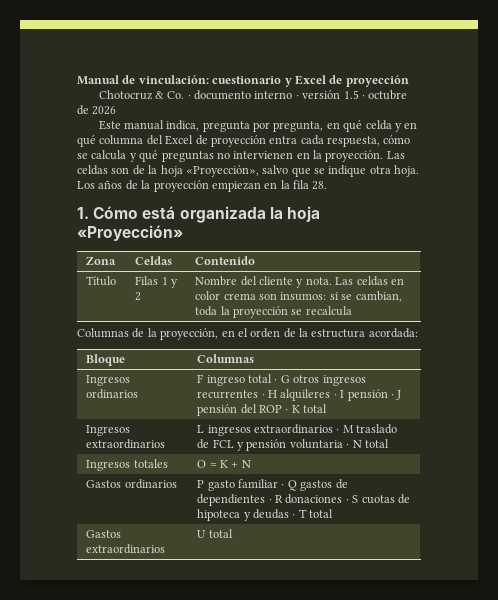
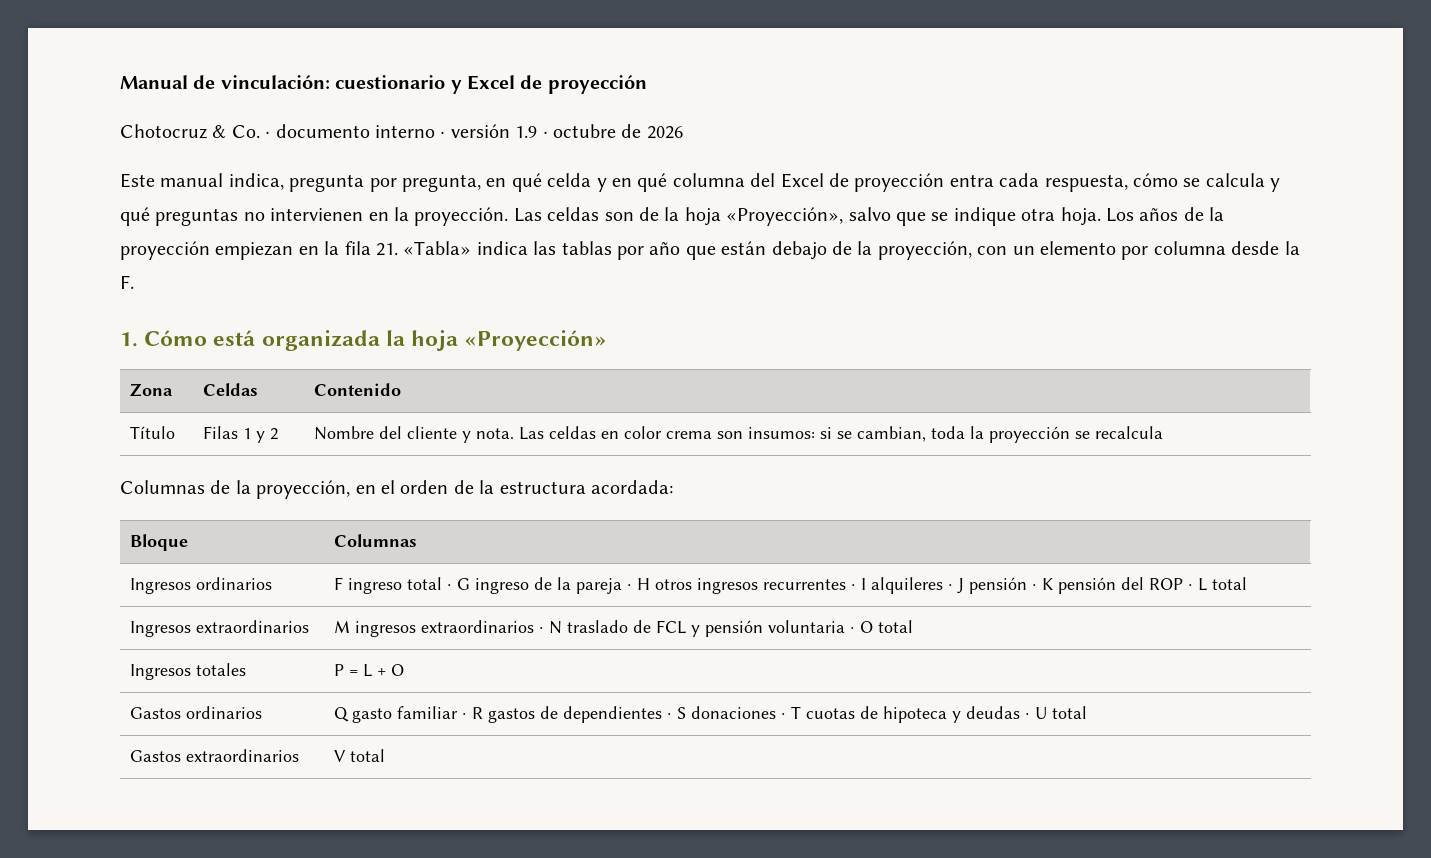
[343,90,359,99] 1.5 -> [515,126,538,138] 1.9
[312,181,328,190] 28. -> [376,241,1300,260] [120,275,134,289] 21. «Tabla» indica las tablas por año que están debajo de la proyección, con un elemento por columna desde la F.
(290, 379) none -> [474,577,650,594] ingreso de la pareja · H
[268,390,278,398] H -> [860,578,866,590] I
[340,390,345,398] I -> [956,578,964,594] J
[396,390,402,400] J -> [1041,578,1053,590] K
[291,405,300,413] K -> [1197,578,1207,591] L
[197,425,205,433] L -> [333,621,350,633] M
[342,425,354,433] M -> [548,621,562,634] N
[352,440,362,448] N -> [859,621,873,633] O
[197,460,251,468] O = K + N -> [333,664,404,677] P = L + O
[197,480,205,488] P -> [333,707,349,722] Q
[287,480,297,491] Q -> [471,707,483,719] R
[275,495,284,503] R -> [676,707,686,719] S
[352,495,359,503] S -> [790,706,801,719] T
[298,509,307,518] T -> [1034,707,1047,719] U
[197,530,207,538] U -> [333,750,346,762] V

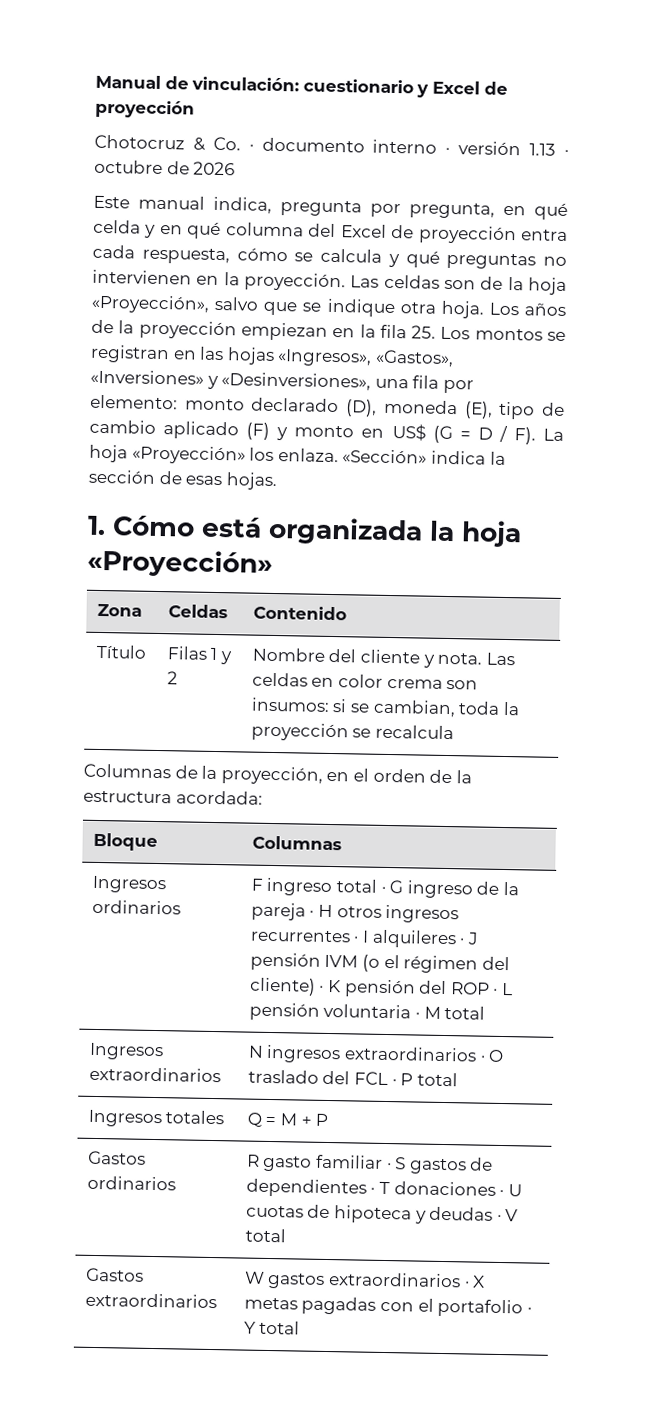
[515,126,538,138] 1.9 -> [529,143,557,156] 1.13
[376,241,1300,260] [120,275,134,289] 21. «Tabla» indica las tablas por año que están debajo de la proyección, con un elemento por columna desde la F. -> [411,325,566,341] [90,344,454,368] [90,369,474,394] [90,394,565,420] [89,419,564,445] [89,444,506,465] [88,469,278,491] 25. Los montos se registran en las hojas «Ingresos», «Gastos», «Inversiones» y «Desinversiones», una fila por elemento: monto declarado (D), moneda (E), tipo de cambio aplicado (F) y monto en US$ (G = D / F). La hoja «Proyección» los enlaza. «Sección» indica la sección de esas hojas.
(1027, 585) none -> [324,954,510,974] [248,977,316,996] IVM (o el régimen del cliente)
(1207, 584) none -> [248,1002,441,1021] pensión voluntaria · M
[333,621,350,633] M -> [247,1045,264,1058] N
[548,620,913,637] [129,663,246,680] [333,664,404,677] N traslado de FCL y pensión voluntaria · O total // Ingresos totales | P = L + O -> [488,1049,505,1063] [247,1069,458,1087] [87,1109,225,1128] [246,1112,329,1128] O traslado del FCL · P total // Ingresos totales | Q = M + P
[333,707,349,722] Q -> [246,1154,260,1167] R
[471,707,483,719] R -> [394,1157,407,1170] S
[676,707,686,719] S -> [378,1181,390,1195] T
[790,706,801,719] T -> [507,1184,522,1197] U
[1034,707,1047,719] U -> [505,1209,519,1222] V
[333,750,346,762] V -> [243,1271,486,1289] [243,1296,532,1318] [243,1321,256,1334] W gastos extraordinarios · X metas pagadas con el portafolio · Y

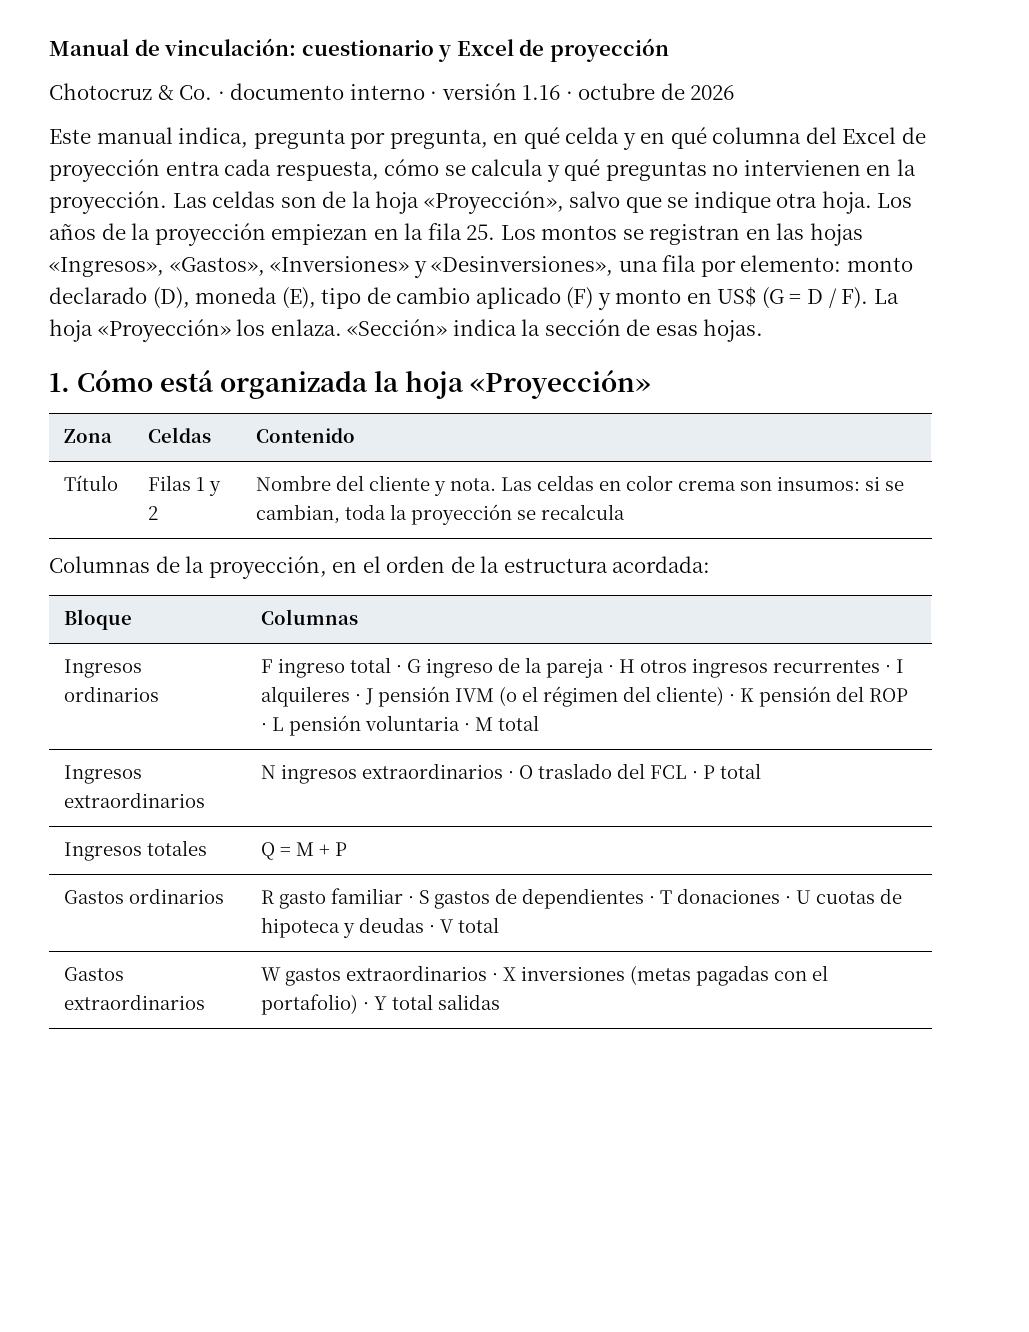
[529,143,557,156] 1.13 -> [522,85,561,100] 1.16
[243,1297,298,1310] metas -> [520,965,691,985] inversiones (metas
[437,1298,524,1318] portafolio -> [260,994,358,1015] portafolio)
(301, 1327) none -> [437,994,500,1010] salidas

